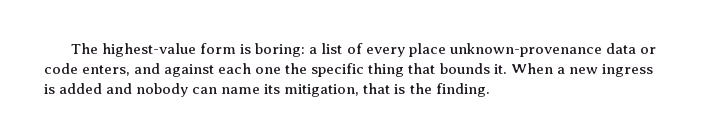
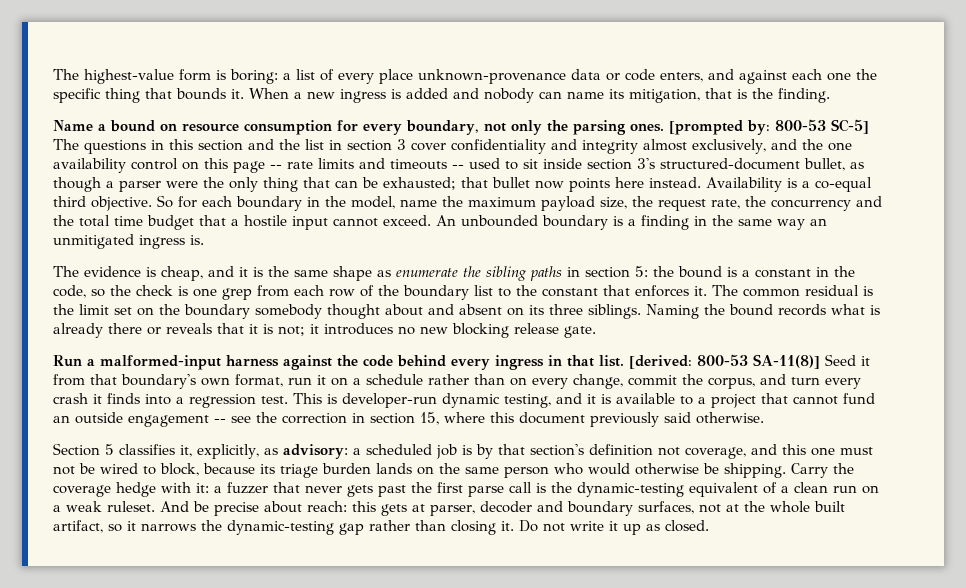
(490, 90) none -> [53,119,869,135] [53,139,852,154] [53,158,864,173] [53,177,872,192] [53,195,882,211] [53,215,827,230] [53,234,204,249] [53,266,855,281] [53,285,873,300] [53,304,880,319] [53,323,596,338] [53,354,870,370] [53,374,861,389] [53,393,875,408] [53,412,764,427] [53,443,873,459] [53,463,854,478] [53,482,879,497] [53,501,845,516] [53,520,709,535] // Name a bound on resource consumption for every boundary, not only the parsing ones. [prompted by: 800-53 SC-5] The questions in this section and the list in section 3 cover confidentiality and integrity almost exclusively, and the one availability control on this page -- rate limits and timeouts -- used to sit inside section 3's structured-document bullet, as though a parser were the only thing that can be exhausted; that bullet now points here instead. Availability is a co-equal third objective. So for each boundary in the model, name the maximum payload size, the request rate, the concurrency and the total time budget that a hostile input cannot exceed. An unbounded boundary is a finding in the same way an unmitigated ingress is. // The evidence is cheap, and it is the same shape as enumerate the sibling paths in section 5: the bound is a constant in the code, so the check is one grep from each row of the boundary list to the constant that enforces it. The common residual is the limit set on the boundary somebody thought about and absent on its three siblings. Naming the bound records what is already there or reveals that it is not; it introduces no new blocking release gate. // Run a malformed-input harness against the code behind every ingress in that list. [derived: 800-53 SA-11(8)] Seed it from that boundary's own format, run it on a schedule rather than on every change, commit the corpus, and turn every crash it finds into a regression test. This is developer-run dynamic testing, and it is available to a project that cannot fund an outside engagement -- see the correction in section 15, where this document previously said otherwise. // Section 5 classifies it, explicitly, as advisory: a scheduled job is by that section's definition not coverage, and this one must not be wired to block, because its triage burden lands on the same person who would otherwise be shipping. Carry the coverage hedge with it: a fuzzer that never gets past the first parse call is the dynamic-testing equivalent of a clean run on a weak ruleset. And be precise about reach: this gets at parser, decoder and boundary surfaces, not at the whole built artifact, so it narrows the dynamic-testing gap rather than closing it. Do not write it up as closed.

